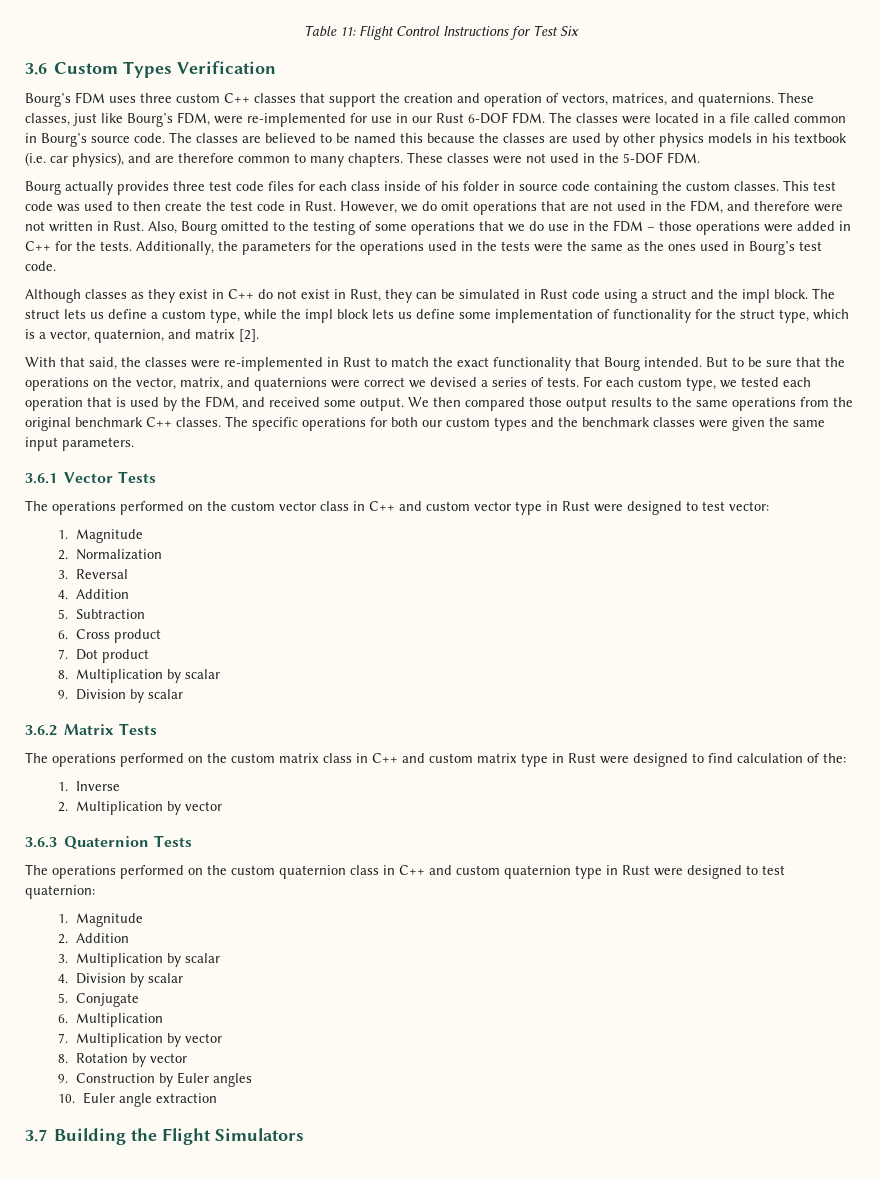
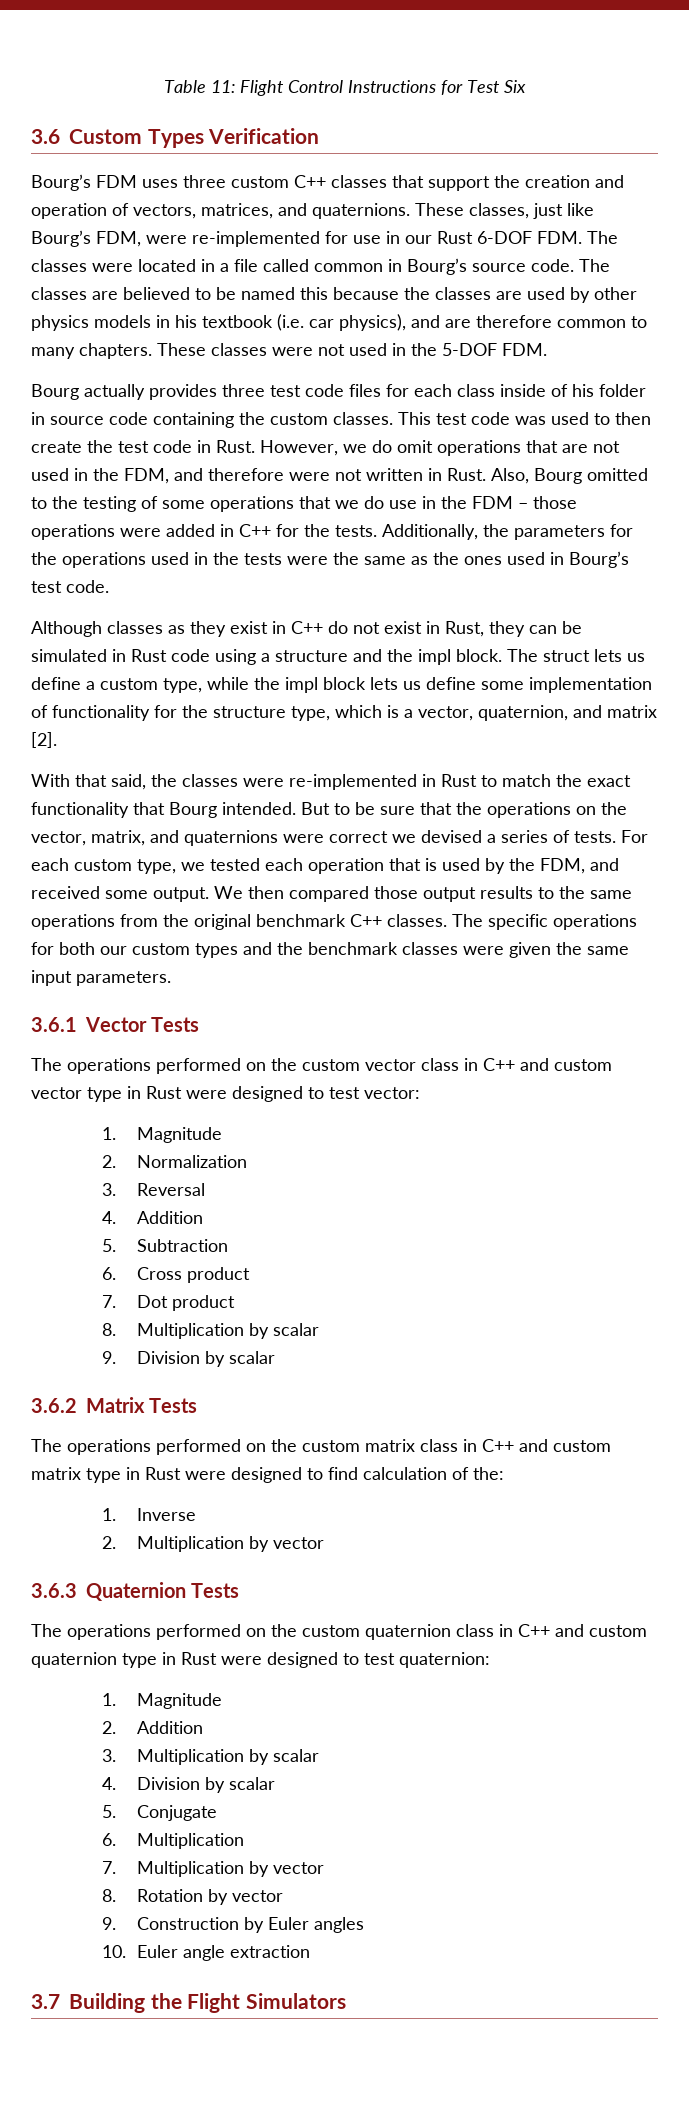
[652,289,687,299] struct -> [275,650,348,662] structure
[740,309,775,319] struct -> [213,706,286,718] structure

